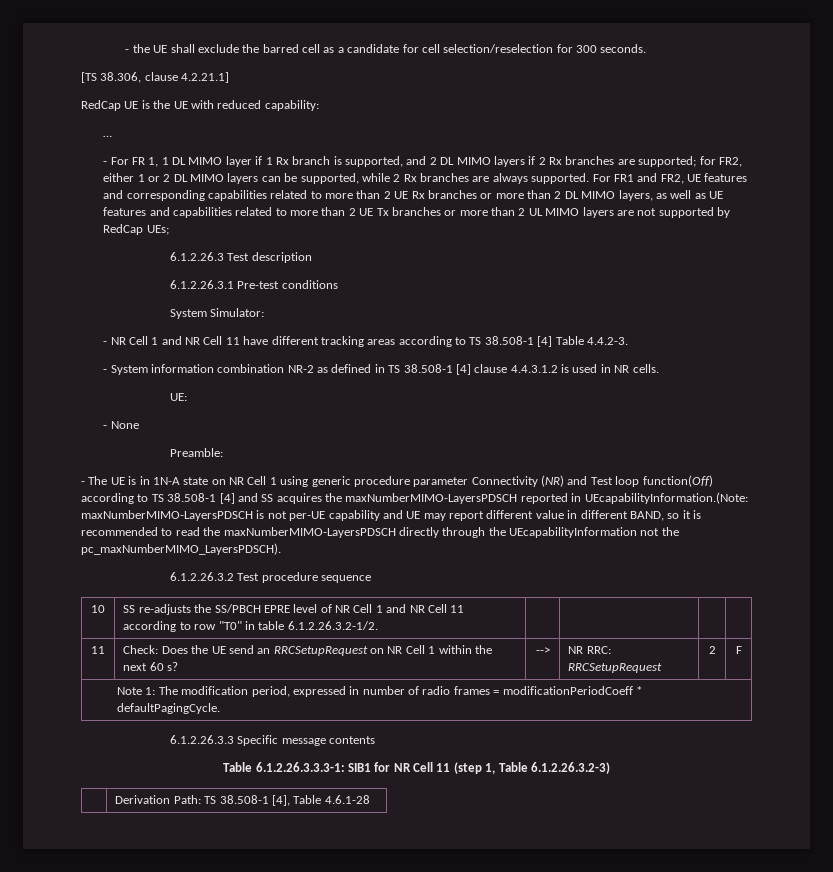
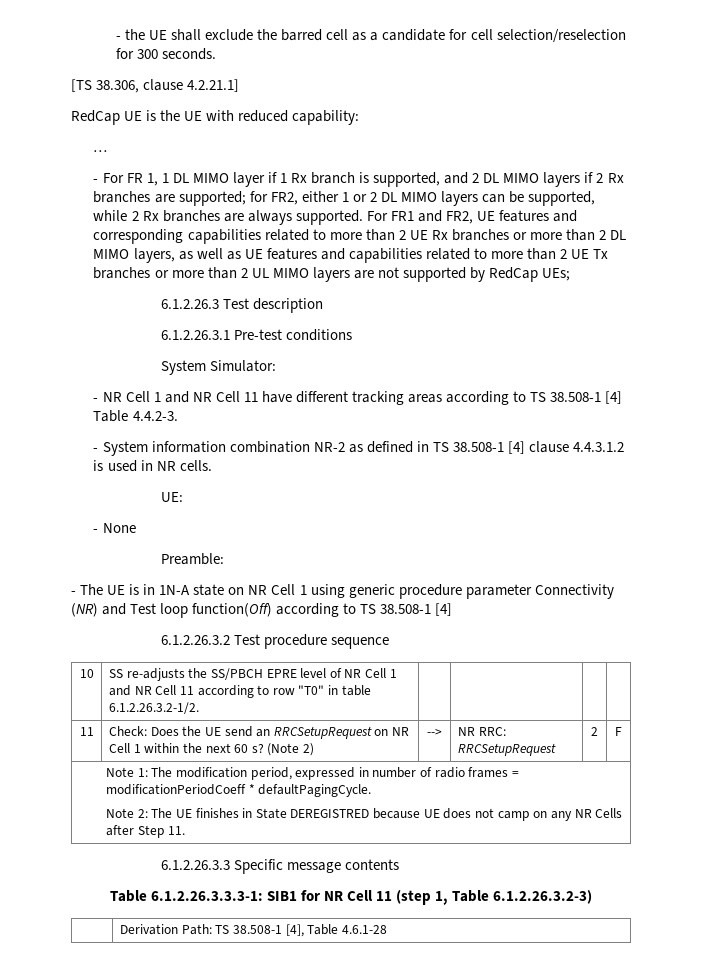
[237,492,748,504] [81,510,701,521] [81,527,679,538] [81,543,281,555] and SS acquires the maxNumberMIMO-LayersPDSCH reported in UEcapabilityInformation.(Note: maxNumberMIMO-LayersPDSCH is not per-UE capability and UE may report different value in different BAND, so it is recommended to read the maxNumberMIMO-LayersPDSCH directly through the UEcapabilityInformation not the pc_maxNumberMIMO_LayersPDSCH). -> (453, 609) none
(179, 666) none -> [267,743,315,756] (Note 2)
(221, 708) none -> [105,808,623,821] [105,825,186,838] // Note 2: The UE finishes in State DEREGISTRED because UE does not camp on any NR Cells after Step 11.

